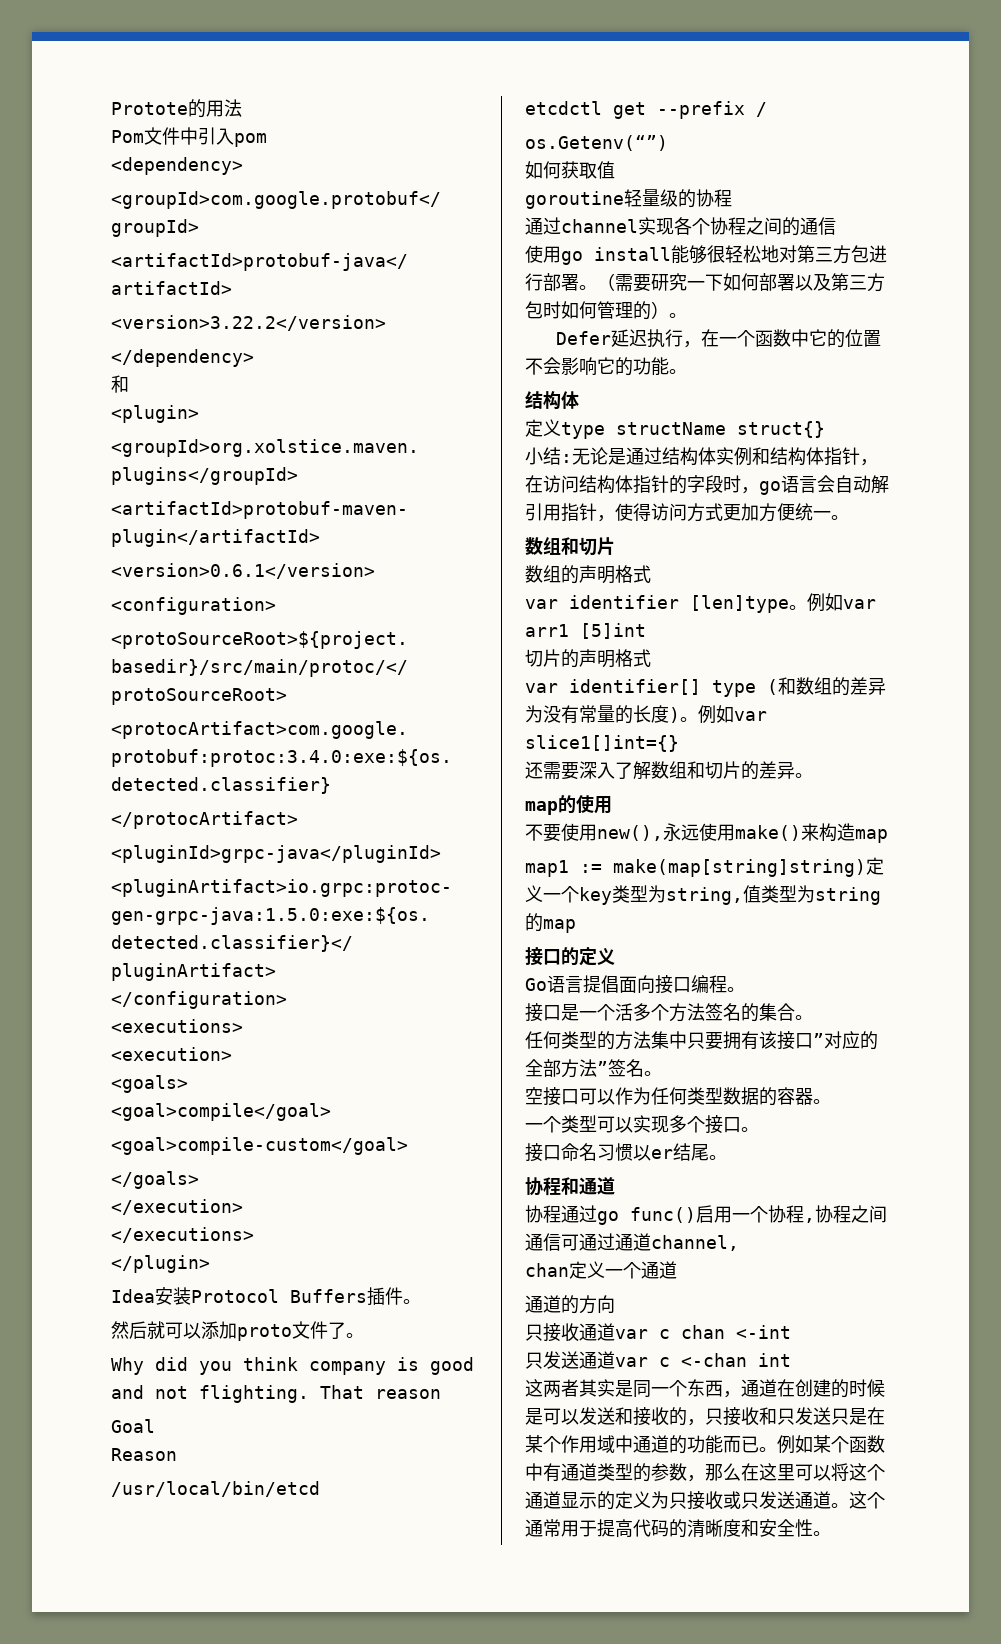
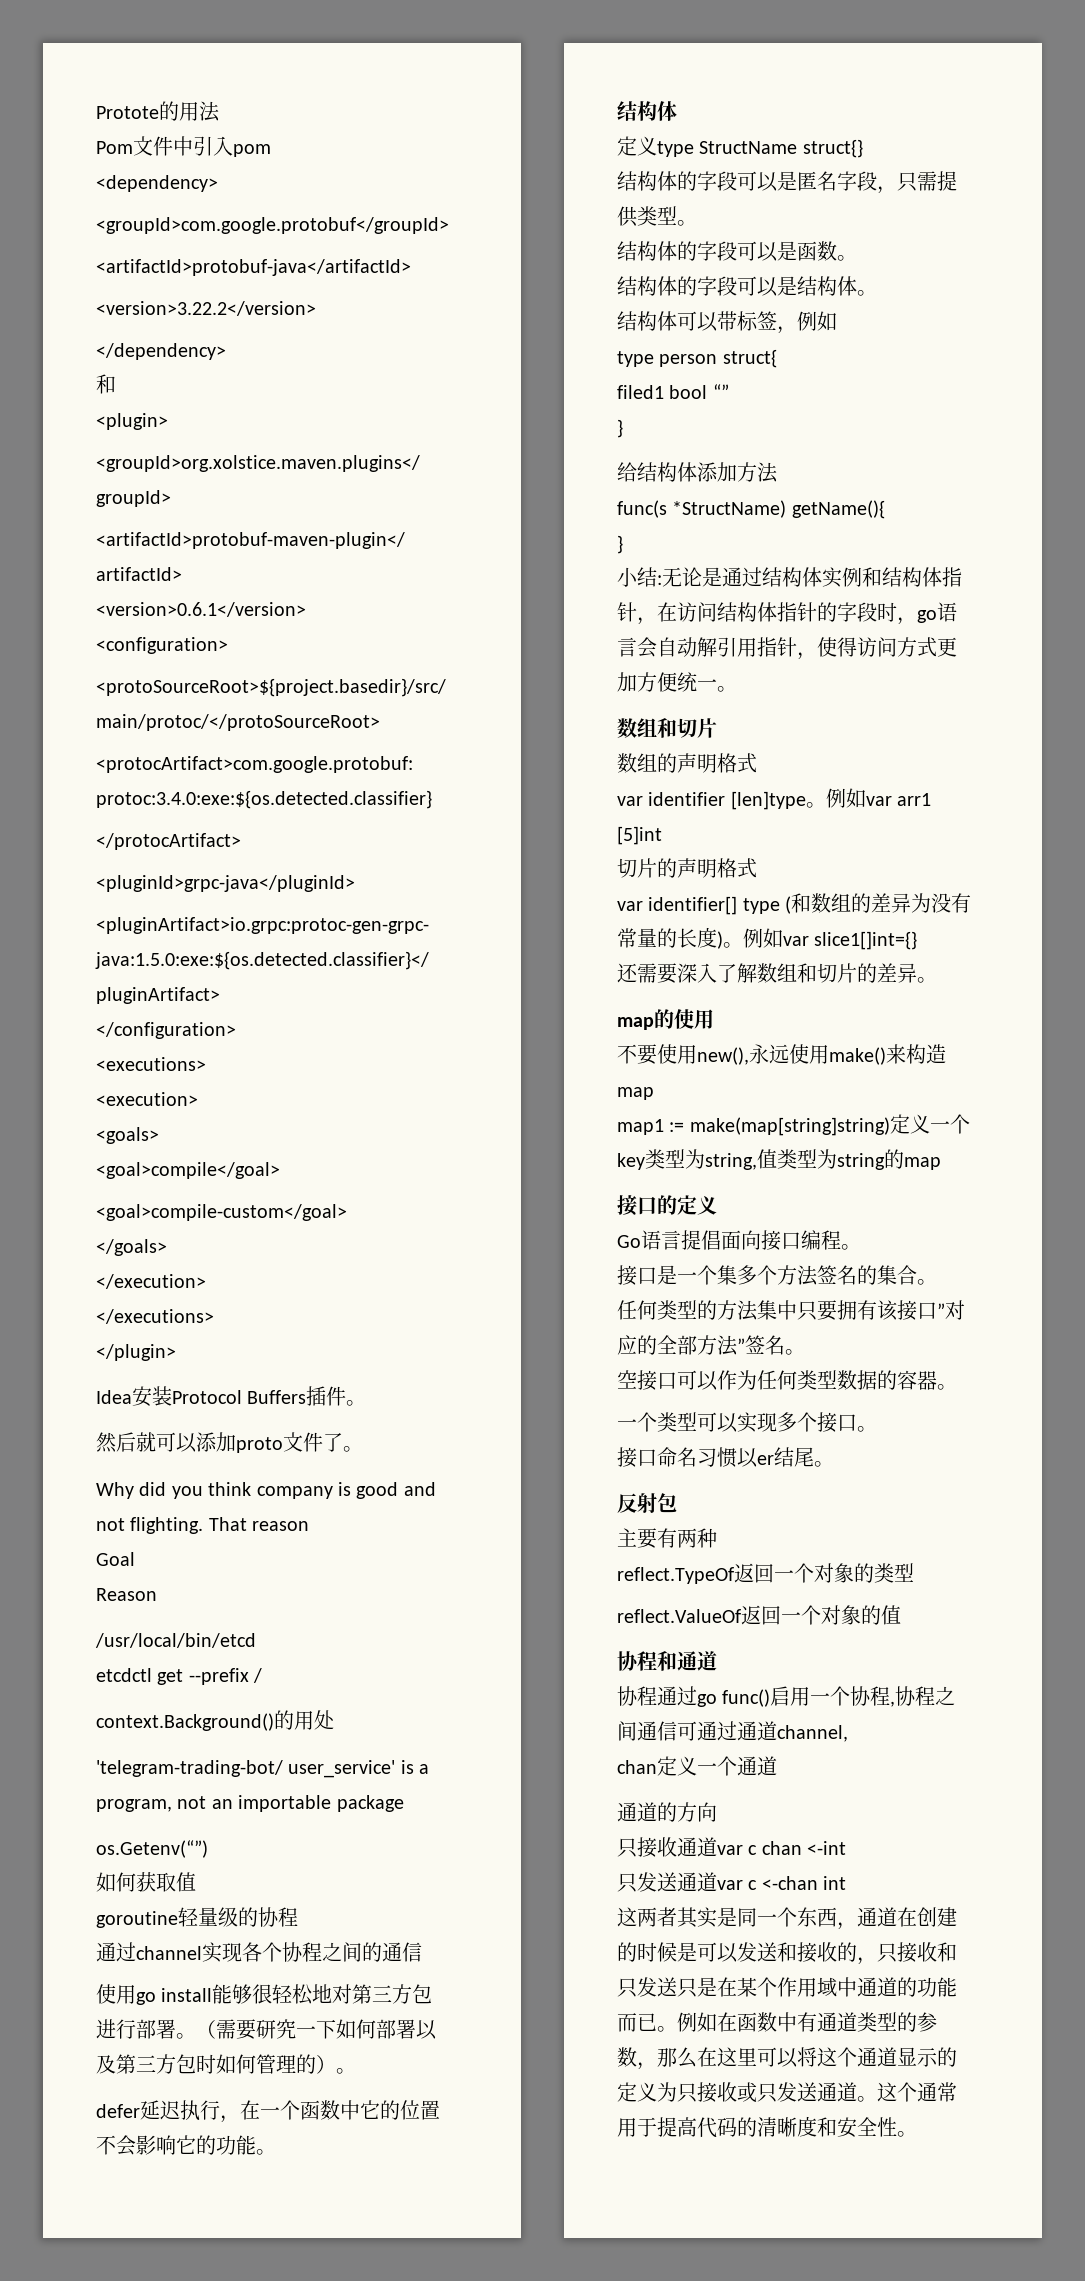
(767, 109) none -> [96,1710,334,1731] [96,1760,430,1778] [96,1795,404,1812] // context.Background()的用处 // 'telegram-trading-bot/ user_service' is a program, not an importable package
[556,331,612,345] Defer -> [96,2104,140,2118] defer
[616,422,726,435] structName -> [699,141,798,154] StructName
(825, 429) none -> [617,171,957,194] [617,206,697,227] [617,241,857,262] [617,276,877,297] [617,311,837,334] [617,349,777,368] [617,384,729,399] [617,419,623,438] [617,462,778,483] [617,500,885,519] [617,535,623,554] // 结构体的字段可以是匿名字段，只需提供类型。 // 结构体的字段可以是函数。 // 结构体的字段可以是结构体。 // 结构体可以带标签，例如 // type person struct{ // filed1 bool “” // } // 给结构体添加方法 // func(s *StructName) getName(){ // }
[615,1003,633,1021] 活 -> [717,1265,737,1285] 集
(727, 1157) none -> [617,1493,677,1513] [617,1528,717,1549] [617,1563,914,1584] [617,1605,901,1625] // 反射包 // 主要有两种 // reflect.TypeOf返回一个对象的类型 // reflect.ValueOf返回一个对象的值
[813,1435,849,1453] 某个 -> [717,2012,737,2032] 在

